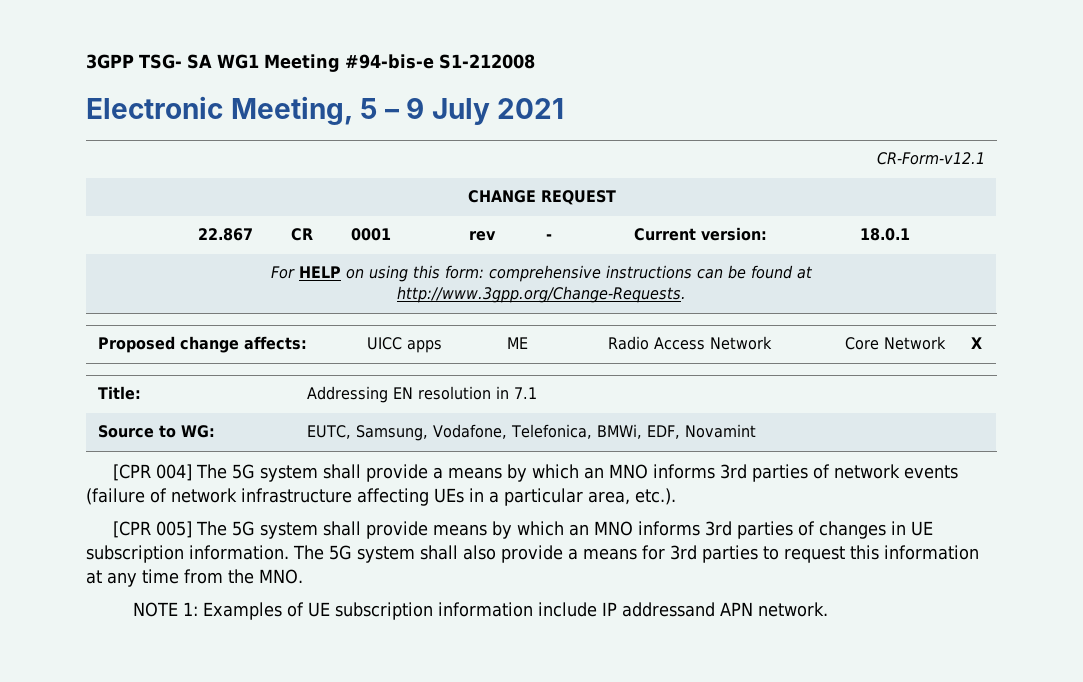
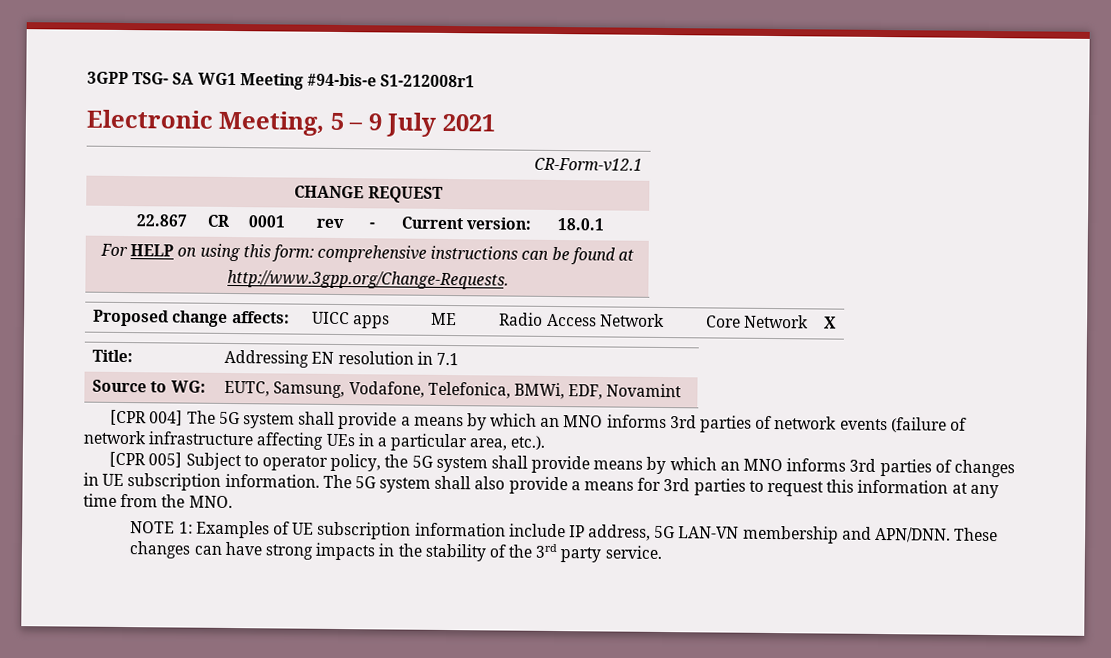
[439,54,535,69] S1-212008 -> [380,74,476,88] S1-212008r1
[196,521,228,536] The -> [185,452,409,472] Subject to operator policy, the
[622,602,829,617] addressand APN network. -> [588,524,999,544] [129,541,662,563] address, 5G LAN-VN membership and APN/DNN. These changes can have strong impacts in the stability of the 3rd party service.

